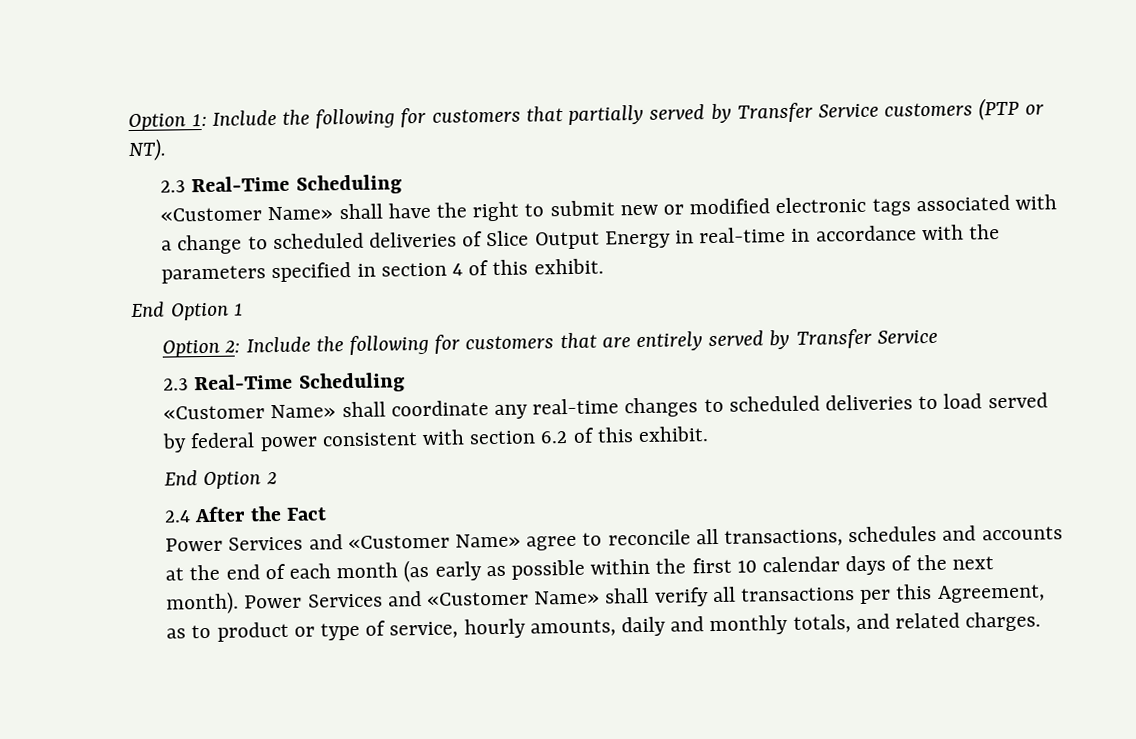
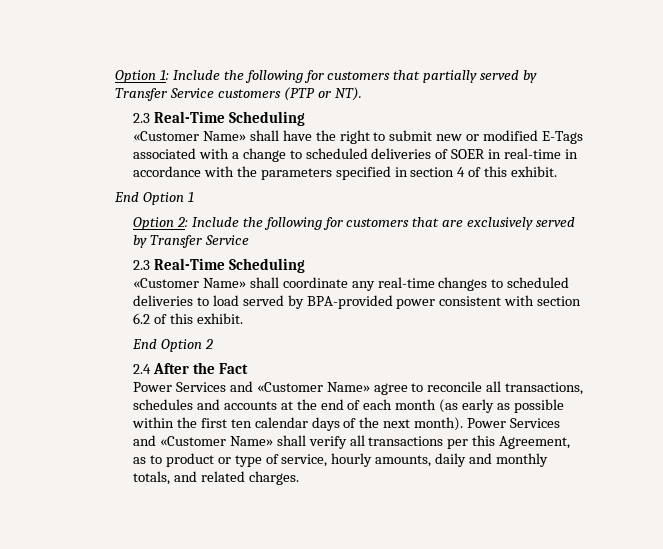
[775,196,911,216] electronic tags -> [542,131,584,144] E-Tags
[486,230,671,250] Slice Output Energy -> [451,149,486,159] SOER
[636,331,704,352] entirely -> [467,217,534,230] exclusively
[190,432,256,449] federal -> [306,295,393,309] BPA-provided
[736,560,757,573] 10 -> [230,419,252,428] ten

